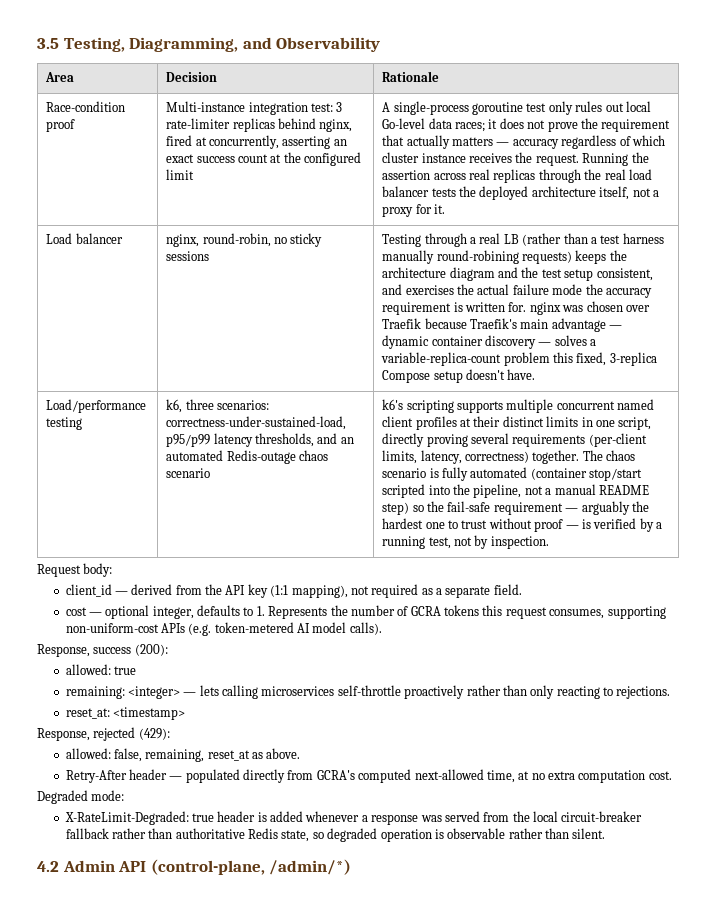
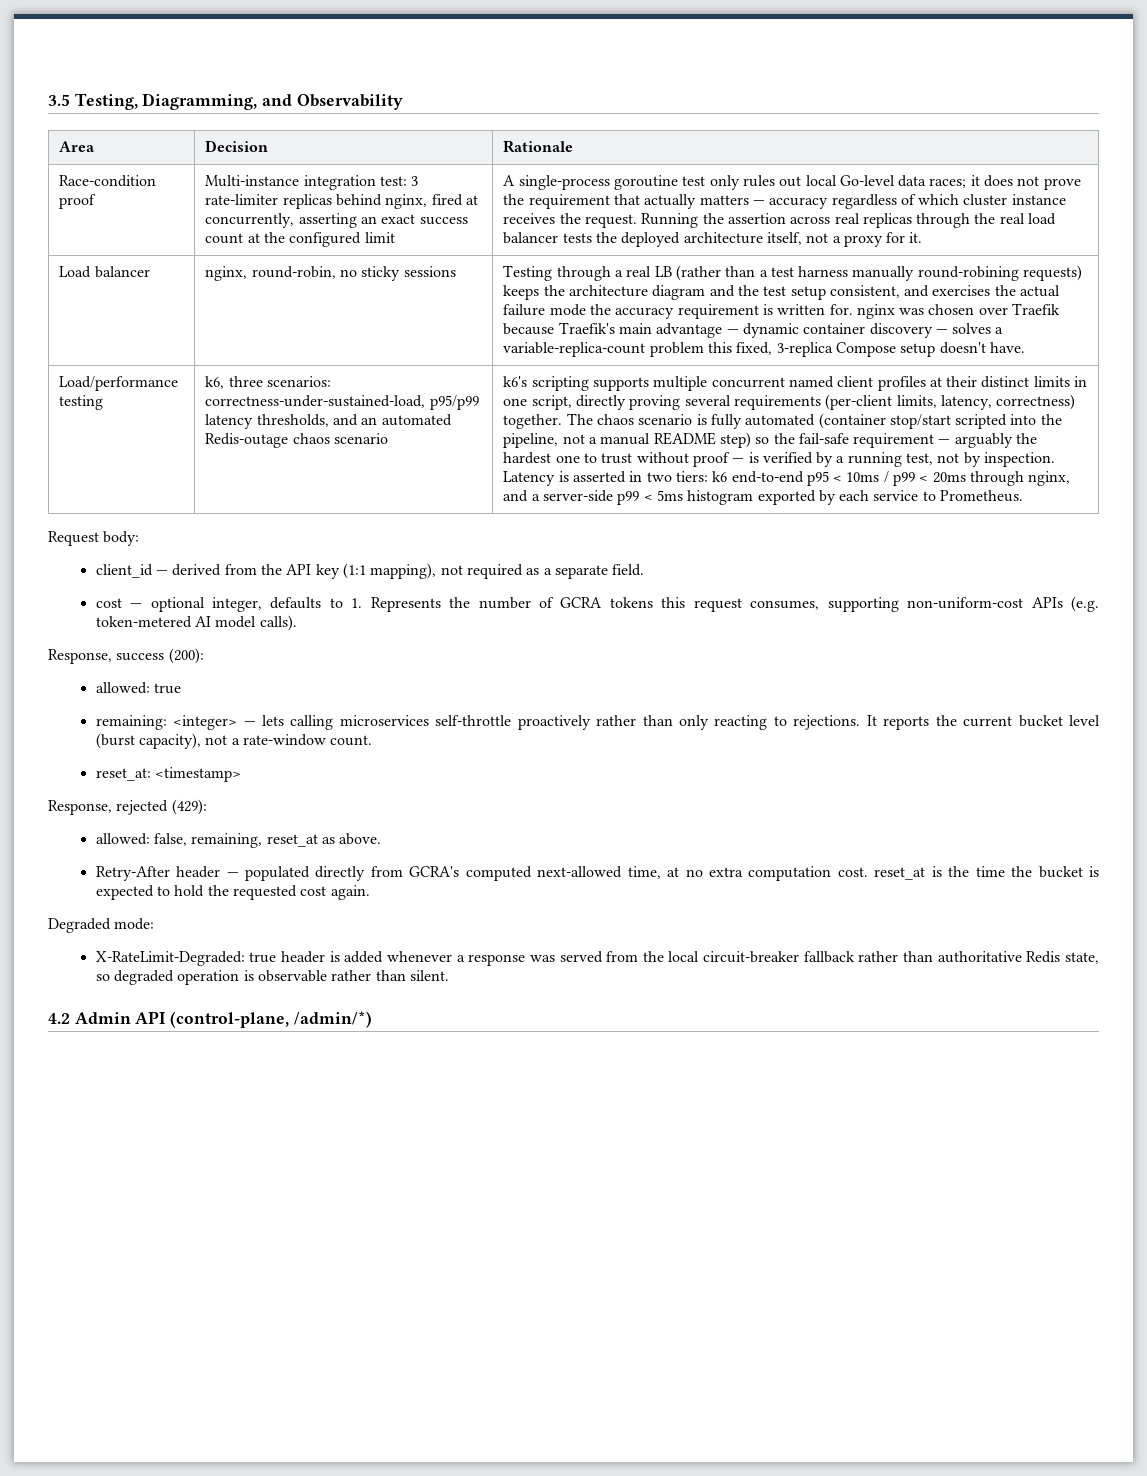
(549, 542) none -> [503,471,1071,486] [503,490,1024,505] Latency is asserted in two tiers: k6 end-to-end p95 < 10ms / p99 < 20ms through nginx, and a server-side p99 < 5ms histogram exported by each service to Prometheus.
(671, 692) none -> [866,715,1100,730] [95,733,373,749] It reports the current bucket level (burst capacity), not a rate-window count.
(672, 775) none -> [874,866,1099,880] [95,885,370,900] reset_at is the time the bucket is expected to hold the requested cost again.

